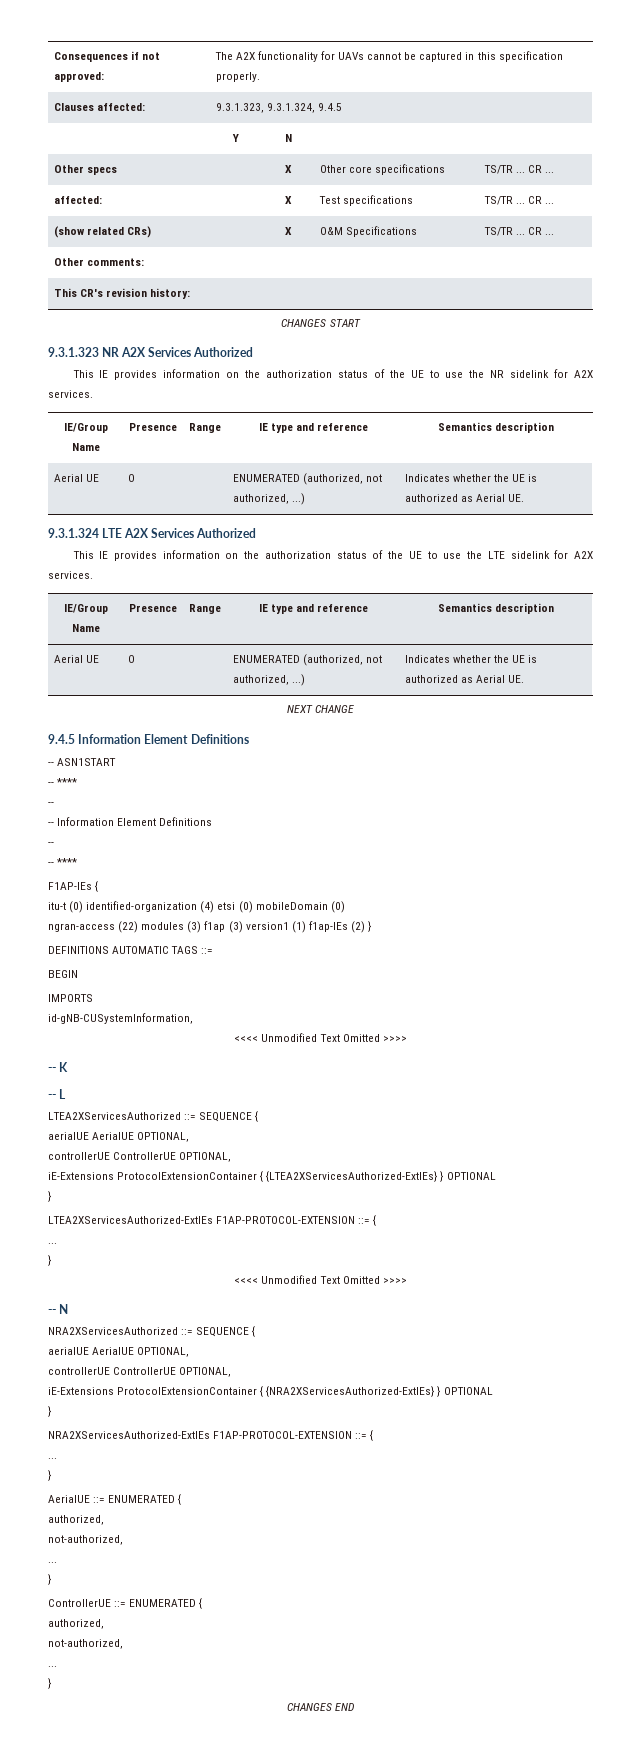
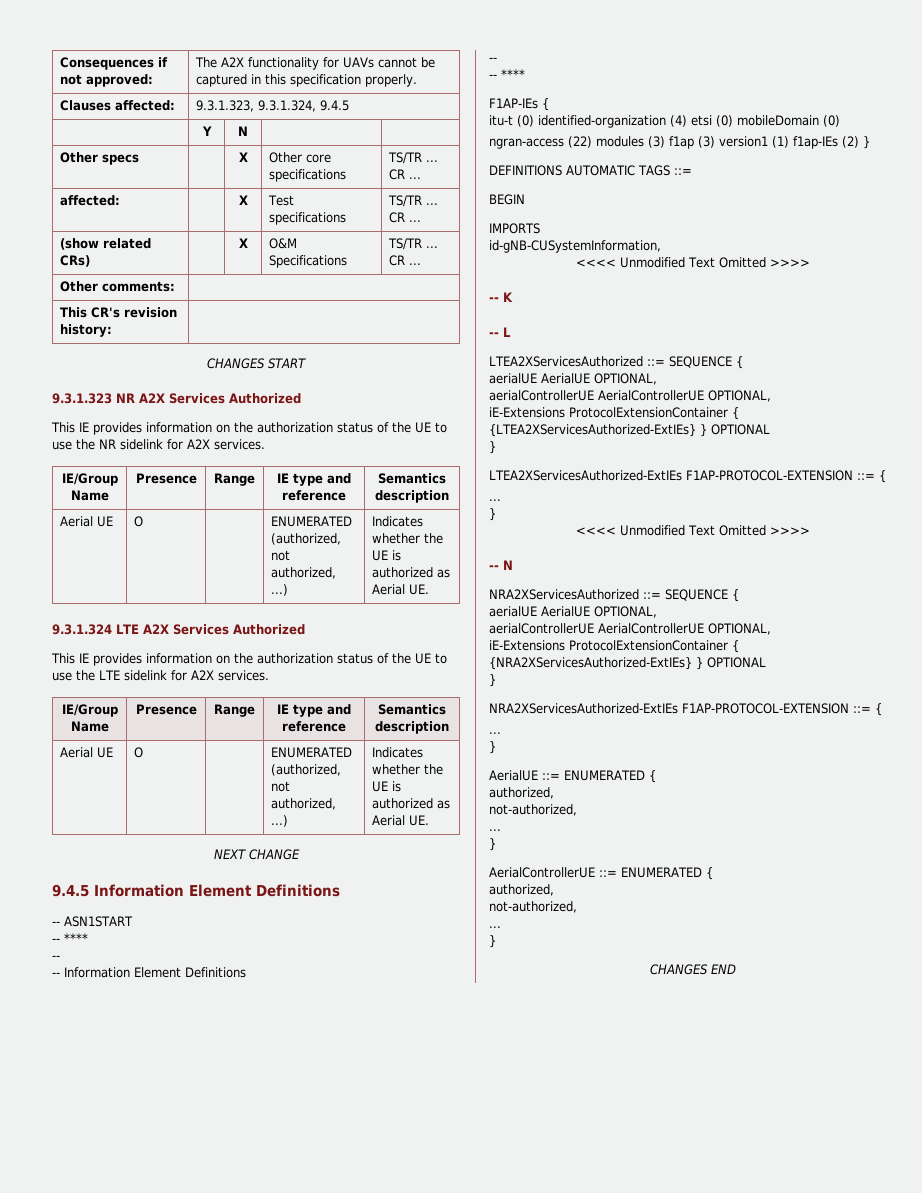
[48,1152,177,1160] controllerUE ControllerUE -> [489,390,704,401] aerialControllerUE AerialControllerUE
[48,1367,177,1375] controllerUE ControllerUE -> [489,623,704,634] aerialControllerUE AerialControllerUE
[48,1599,111,1607] ControllerUE -> [489,867,595,878] AerialControllerUE

